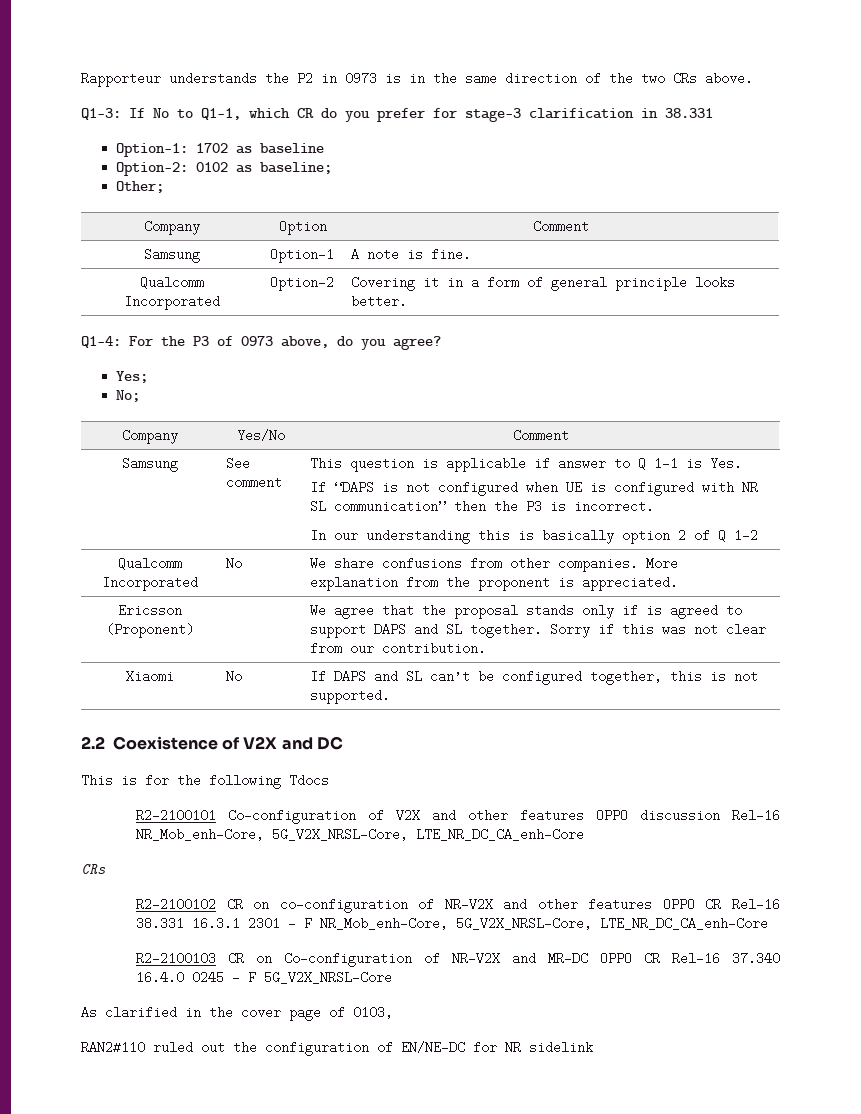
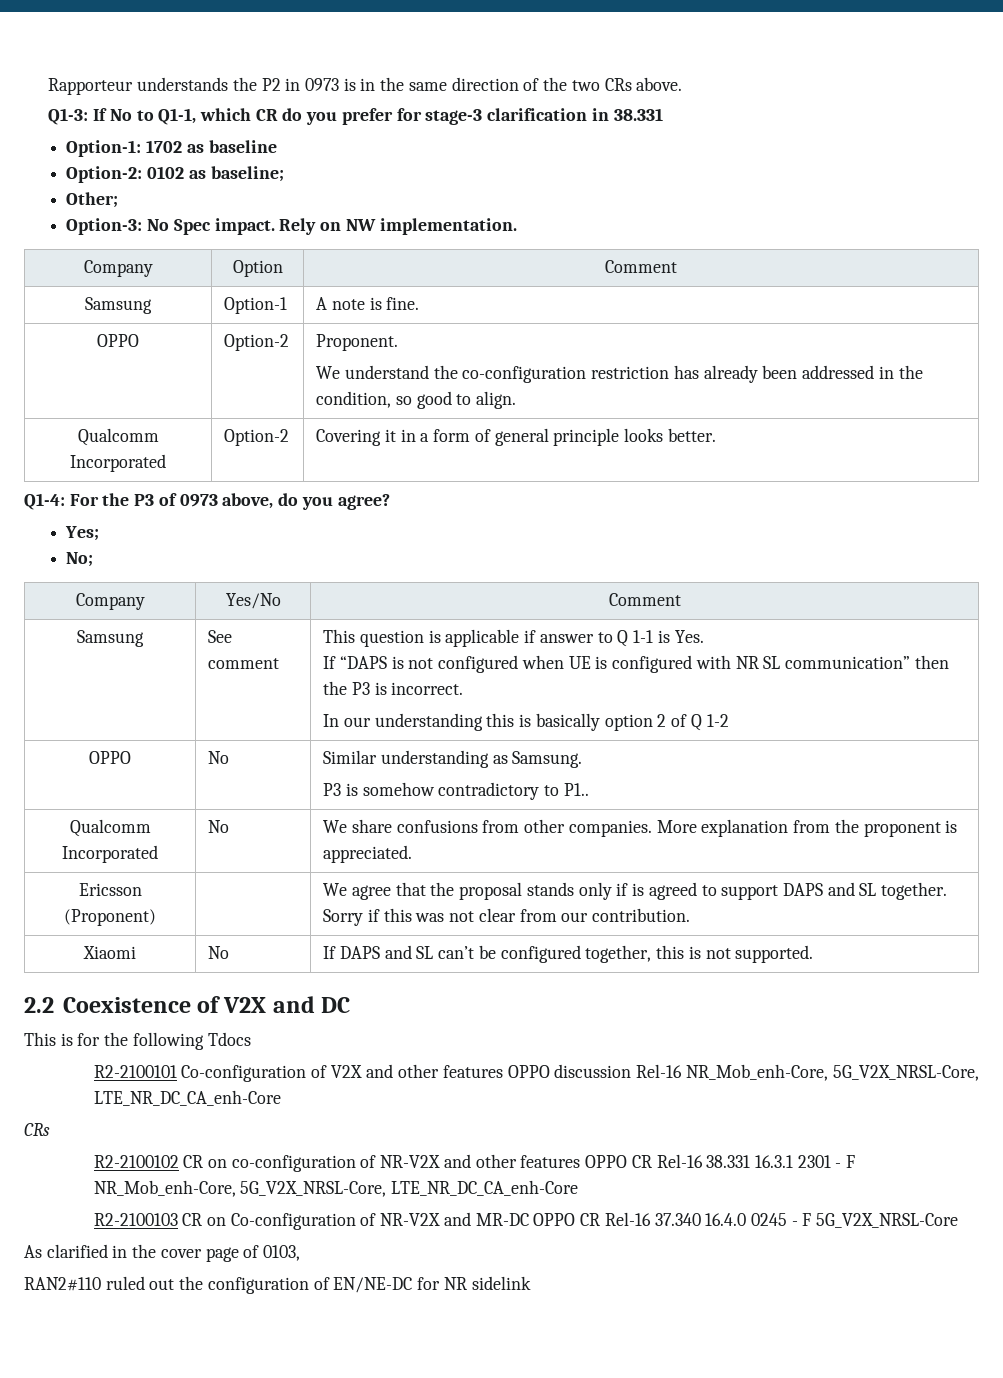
(165, 187) none -> [66,218,517,235] // Option-3: No Spec impact. Rely on NW implementation.
(472, 254) none -> [97,334,139,347] [224,334,290,351] [316,334,399,351] [316,365,923,383] [316,391,517,409] // OPPO | Option-2 | Proponent. // We understand the co-configuration restriction has already been addressed in the condition, so good to align.
(759, 535) none -> [89,751,131,764] [208,751,230,764] [323,750,583,768] [323,782,589,800] // OPPO | No | Similar understanding as Samsung. // P3 is somehow contradictory to P1..

